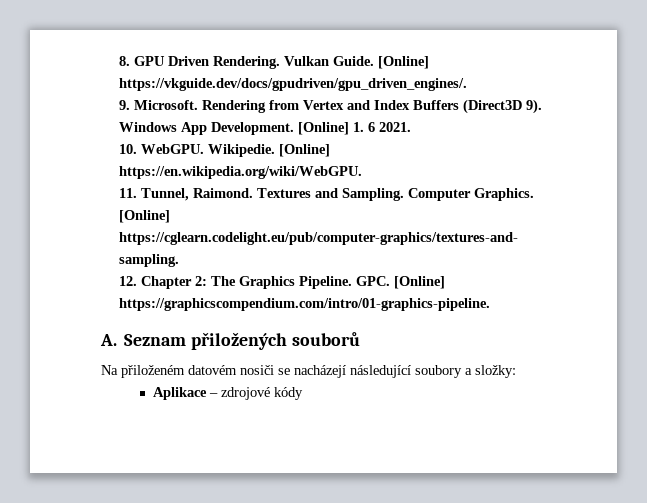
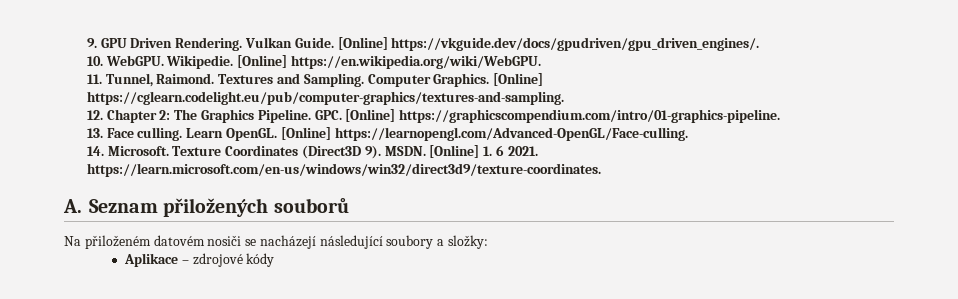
[118,56,130,66] 8. -> [86,38,97,48] 9.
[118,99,542,114] [118,122,411,135] // 9. Microsoft. Rendering from Vertex and Index Buffers (Direct3D 9). Windows App Development. [Online] 1. 6 2021. -> (760, 44) none
(490, 304) none -> [86,127,688,141] [86,145,538,159] [86,163,601,177] // 13. Face culling. Learn OpenGL. [Online] https://learnopengl.com/Advanced-OpenGL/Face-culling. // 14. Microsoft. Texture Coordinates (Direct3D 9). MSDN. [Online] 1. 6 2021. https://learn.microsoft.com/en-us/windows/win32/direct3d9/texture-coordinates.

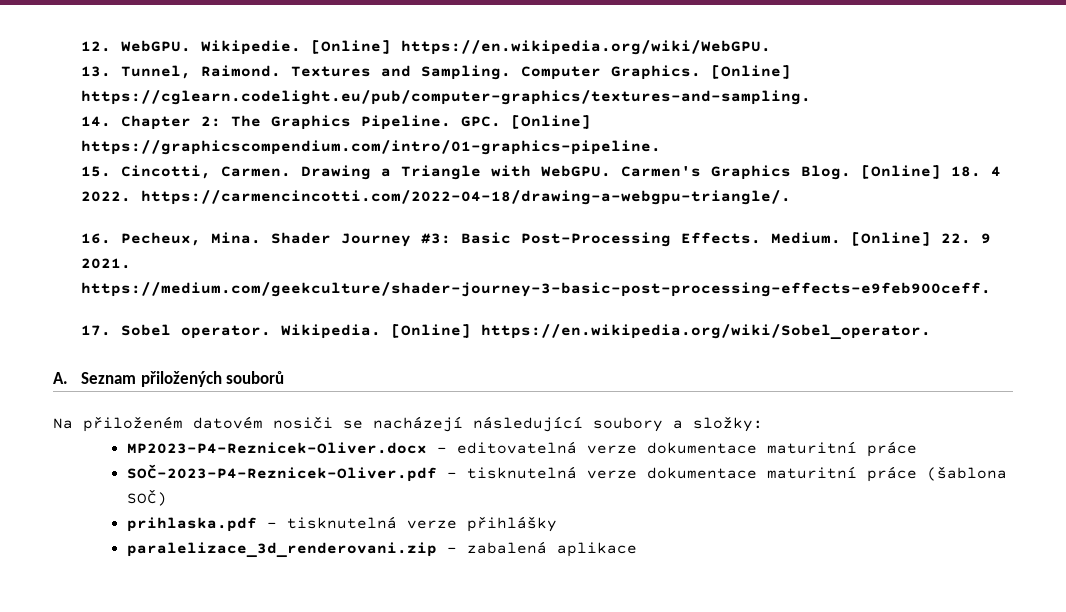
[86,37,760,51] [86,56,103,66] 9. GPU Driven Rendering. Vulkan Guide. [Online] https://vkguide.dev/docs/gpudriven/gpu_driven_engines/. // 10. -> [80,41,111,52] 12.
[86,74,102,84] 11. -> [80,66,111,77] 13.
[86,110,103,120] 12. -> [80,116,111,127] 14.
[86,127,688,141] [86,145,538,159] [86,163,601,177] 13. Face culling. Learn OpenGL. [Online] https://learnopengl.com/Advanced-OpenGL/Face-culling. // 14. Microsoft. Texture Coordinates (Direct3D 9). MSDN. [Online] 1. 6 2021. https://learn.microsoft.com/en-us/windows/win32/direct3d9/texture-coordinates. -> [80,165,1001,180] [80,190,791,205] [80,232,991,247] [80,258,131,269] [80,282,991,297] [80,324,931,340] 15. Cincotti, Carmen. Drawing a Triangle with WebGPU. Carmen's Graphics Blog. [Online] 18. 4 2022. https://carmencincotti.com/2022-04-18/drawing-a-webgpu-triangle/. // 16. Pecheux, Mina. Shader Journey #3: Basic Post-Processing Effects. Medium. [Online] 22. 9 2021. https://medium.com/geekculture/shader-journey-3-basic-post-processing-effects-e9feb900ceff. // 17. Sobel operator. Wikipedia. [Online] https://en.wikipedia.org/wiki/Sobel_operator.
[124,253,275,267] Aplikace – zdrojové kódy -> [126,441,917,457] [126,464,1007,482] [126,489,167,506] [126,516,557,532] [126,541,637,558] MP2023-P4-Reznicek-Oliver.docx – editovatelná verze dokumentace maturitní práce // SOČ-2023-P4-Reznicek-Oliver.pdf – tisknutelná verze dokumentace maturitní práce (šablona SOČ) // prihlaska.pdf – tisknutelná verze přihlášky // paralelizace_3d_renderovani.zip – zabalená aplikace

